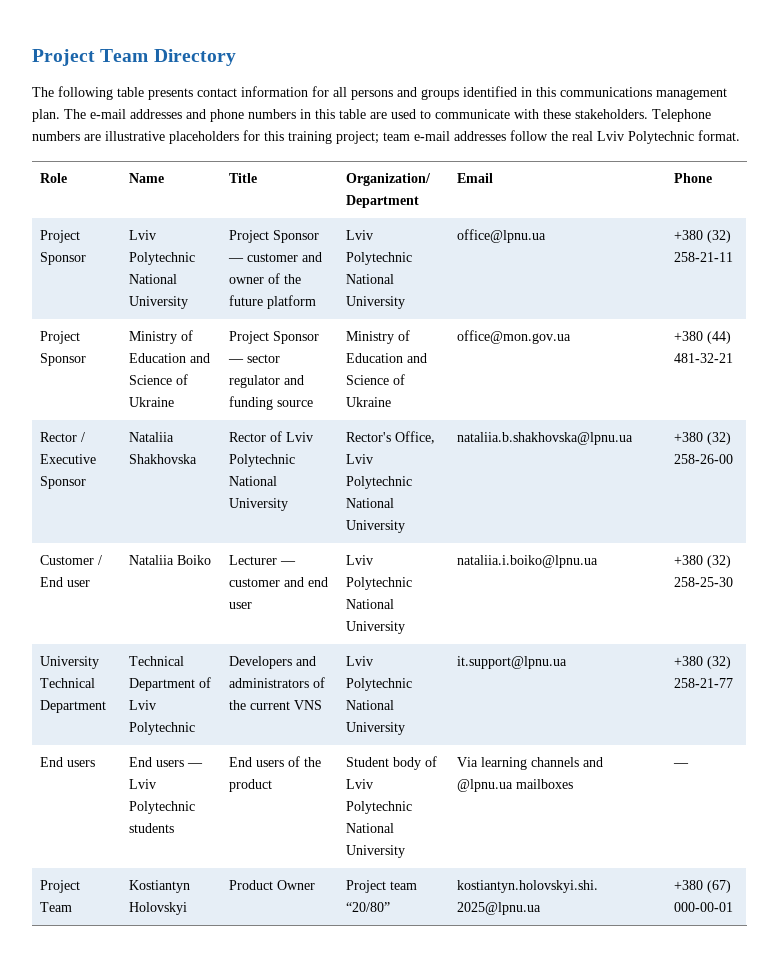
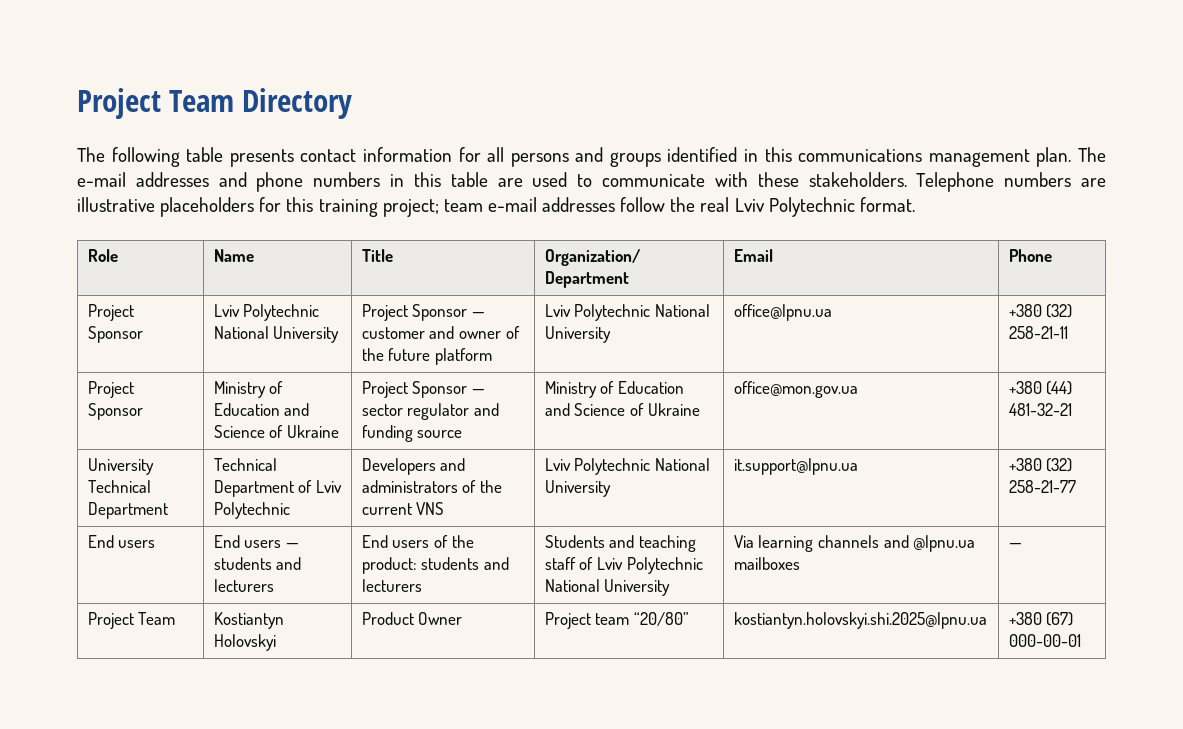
[40,432,86,442] [40,454,97,464] [40,476,87,489] [129,432,175,442] [129,454,198,464] [229,431,314,442] [229,454,296,467] [229,476,278,486] [229,498,289,511] [346,431,436,444] [346,454,374,464] [346,476,413,489] [346,498,395,508] [346,520,406,533] [457,432,634,445] [674,432,732,445] [674,454,734,464] [40,555,103,565] [40,577,91,587] [129,555,212,565] [229,555,297,565] [229,577,329,587] [229,602,253,609] [346,555,374,565] [346,577,413,590] [346,599,395,609] [346,621,406,634] [457,555,599,568] [674,555,732,568] [674,577,734,587] // Rector / Executive Sponsor | Nataliia Shakhovska | Rector of Lviv Polytechnic National University | Rector's Office, Lviv Polytechnic National University | nataliia.b.shakhovska@lpnu.ua | +380 (32) 258-26-00 // Customer / End user | Nataliia Boiko | Lecturer — customer and end user | Lviv Polytechnic National University | nataliia.i.boiko@lpnu.ua | +380 (32) 258-25-30 -> (1072, 409) none
[129,779,157,789] [129,801,196,814] [129,823,175,833] Lviv Polytechnic students -> [213,557,302,570] [213,579,274,592] students and lecturers
[229,779,273,792] [346,757,422,770] product | Student body -> [361,557,509,574] [361,579,422,592] [544,535,696,552] [544,557,576,570] product: students and lecturers | Students and teaching staff

